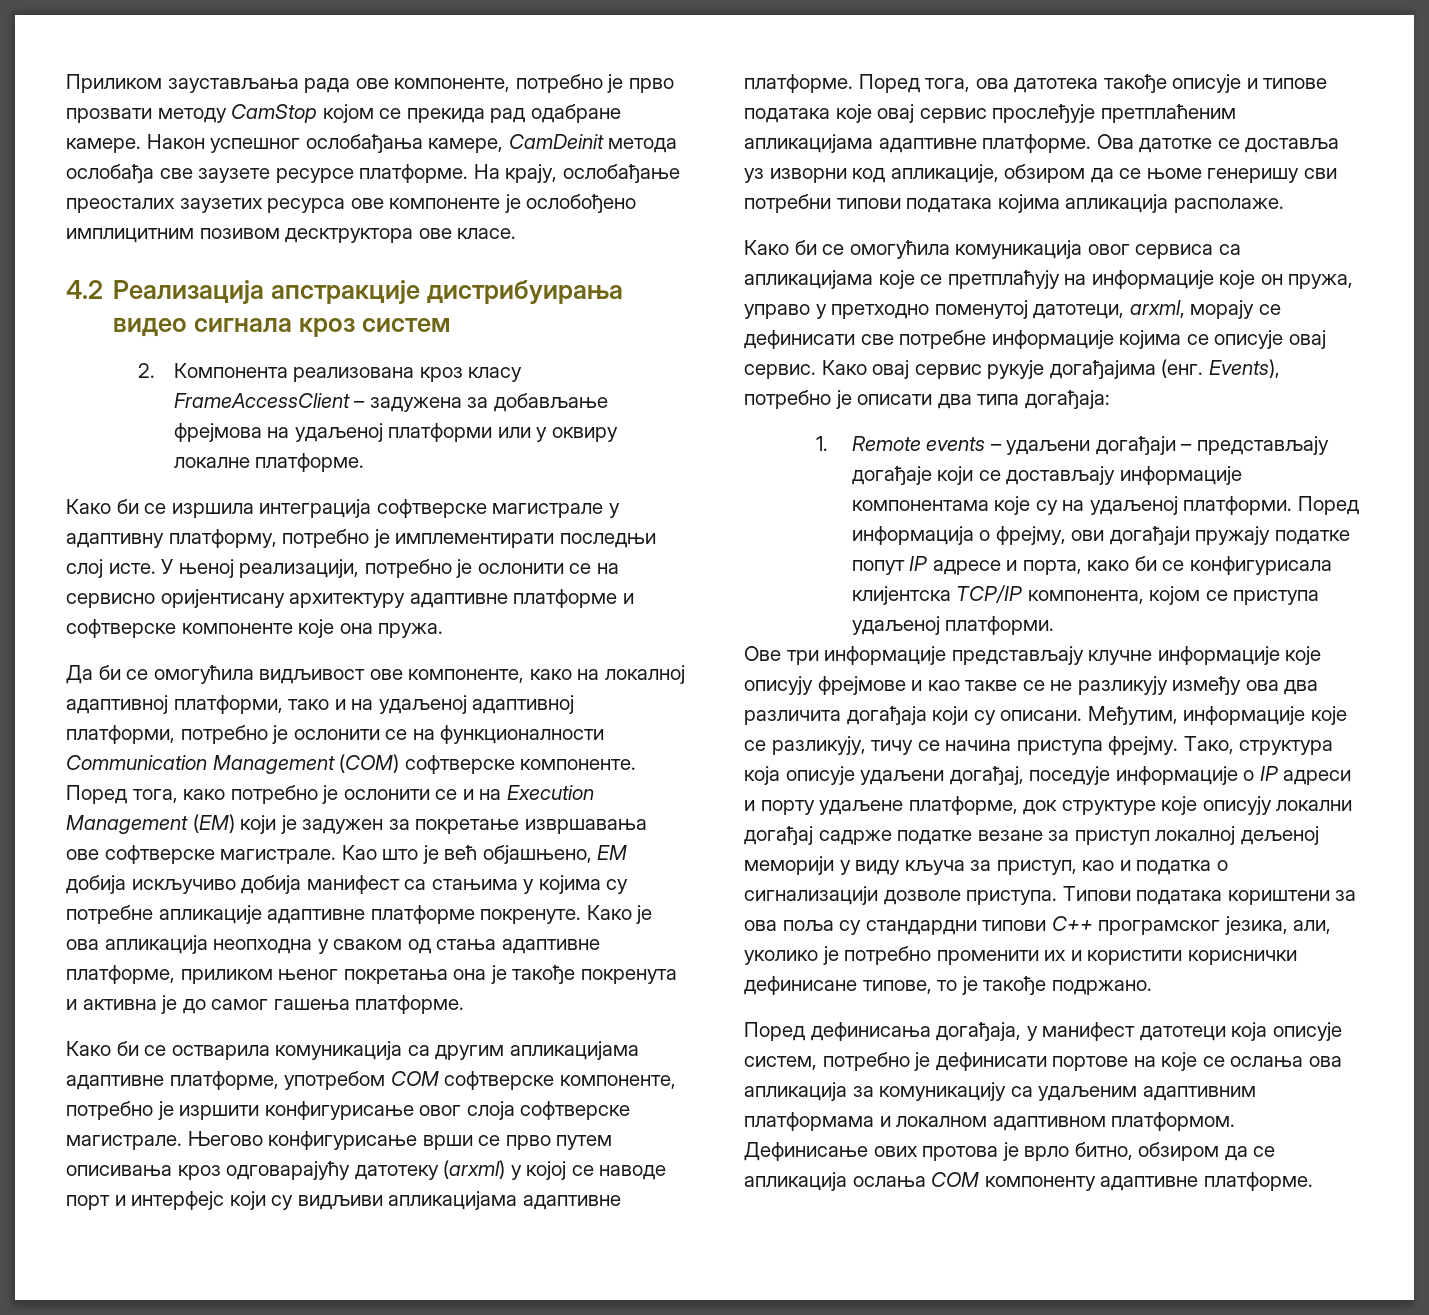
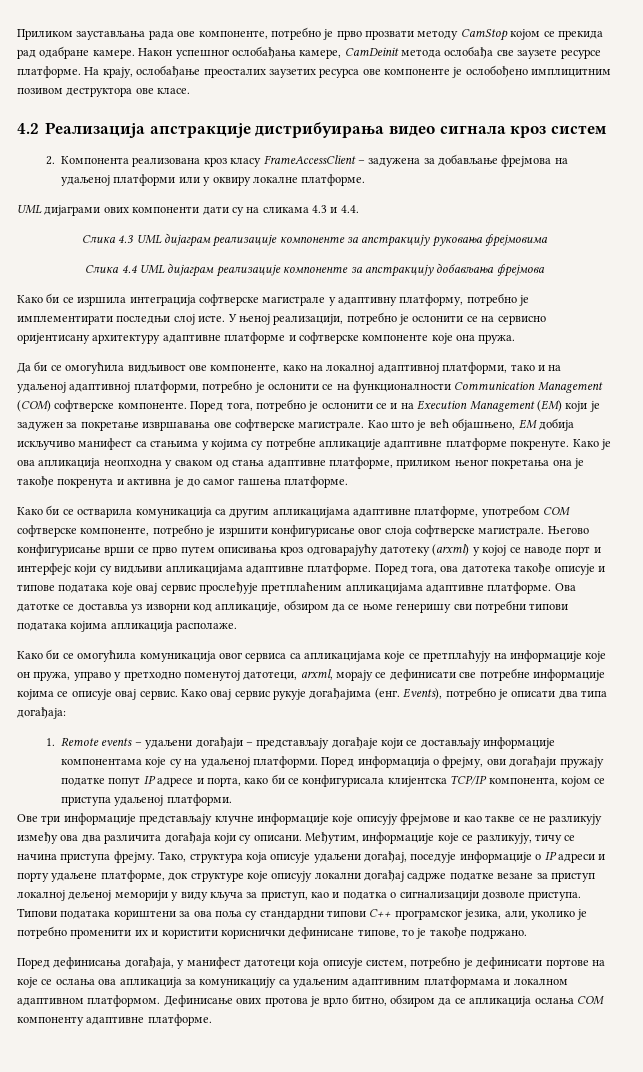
[285,228,414,243] десктруктора -> [66,87,133,97] деструктора
(365, 462) none -> [17,205,359,216] [81,233,549,247] [85,263,545,277] // UML дијаграми ових компоненти дати су на сликама 4.3 и 4.4. // Слика 4.3 UML дијаграм реализације компоненте за апстракцију руковања фрејмовима // Слика 4.4 UML дијаграм реализације компоненте за апстракцију добављања фрејмова
[183,789,226,800] како -> (253, 406) none
[241,875,302,894] добија -> (75, 445) none

